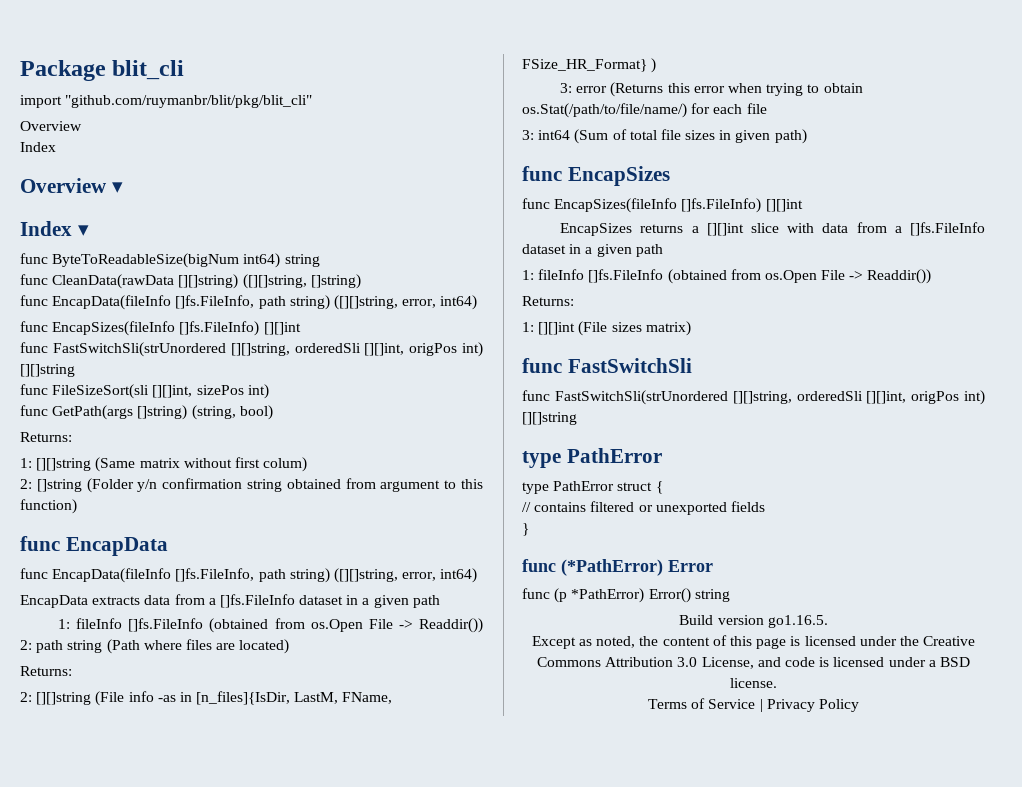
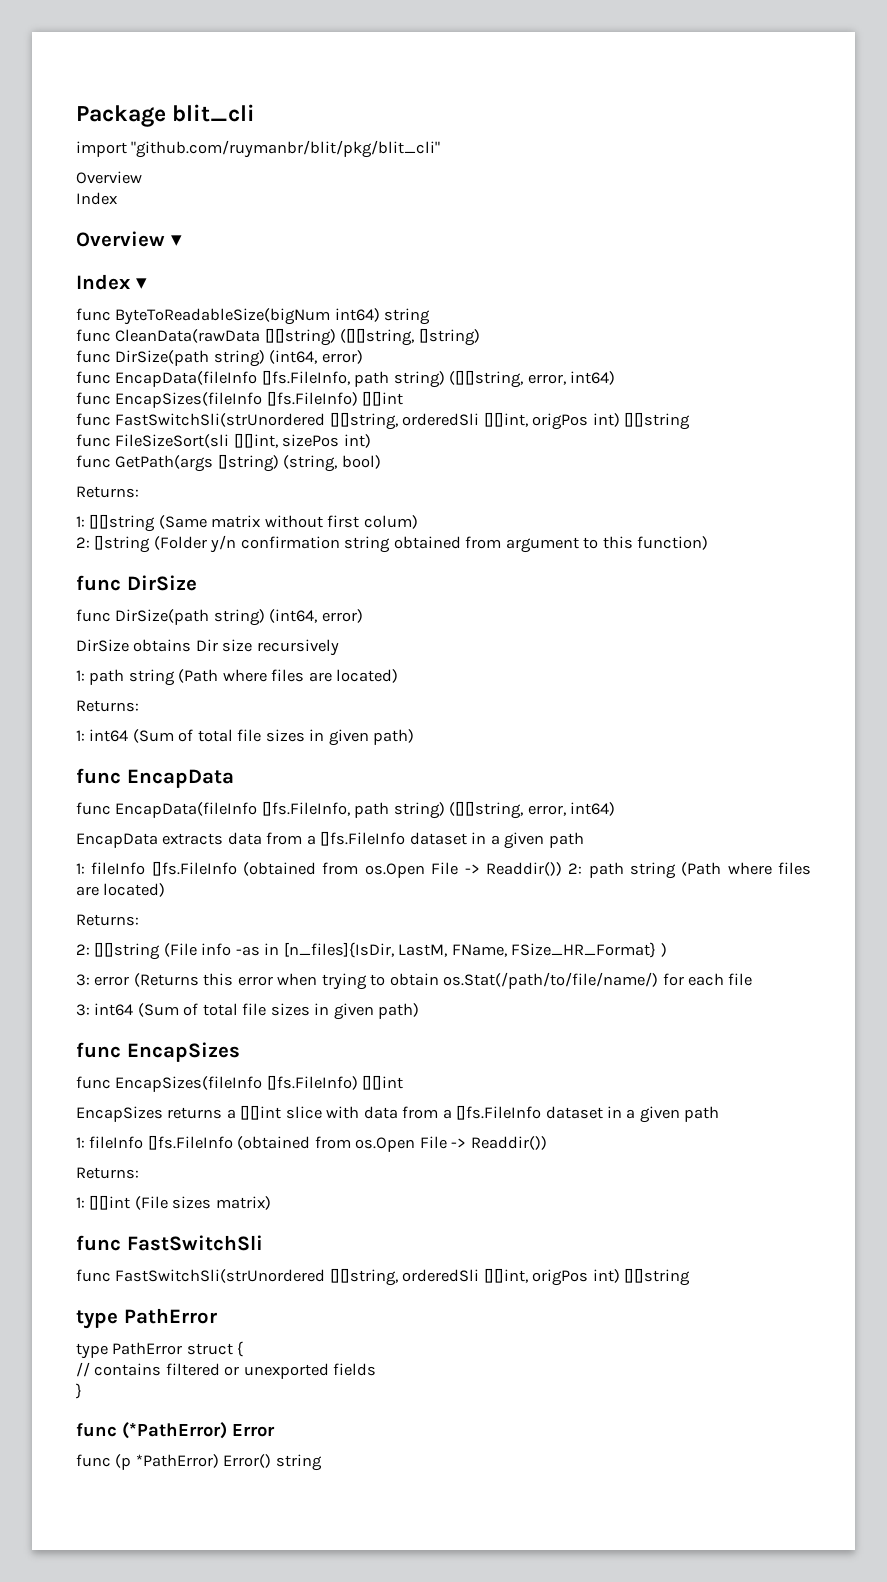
(361, 281) none -> [76,350,363,367] // func DirSize(path string) (int64, error)
(77, 506) none -> [76,575,197,591] [76,609,363,626] [76,639,339,656] [76,669,399,686] [76,700,139,712] [76,729,415,746] // func DirSize // func DirSize(path string) (int64, error) // DirSize obtains Dir size recursively // 1: path string (Path where files are located) // Returns: // 1: int64 (Sum of total file sizes in given path)
[679,615,828,628] [531,635,976,649] [537,657,970,669] [730,678,777,688] [648,698,859,712] // Build version go1.16.5. // Except as noted, the content of this page is licensed under the Creative Commons Attribution 3.0 License, and code is licensed under a BSD license. // Terms of Service | Privacy Policy -> (322, 1462) none

